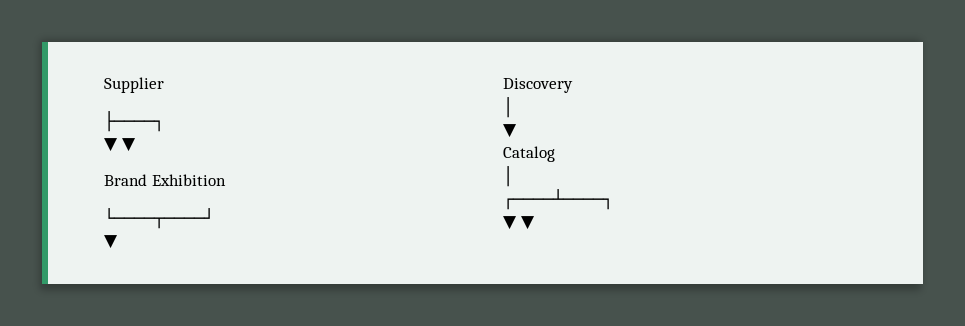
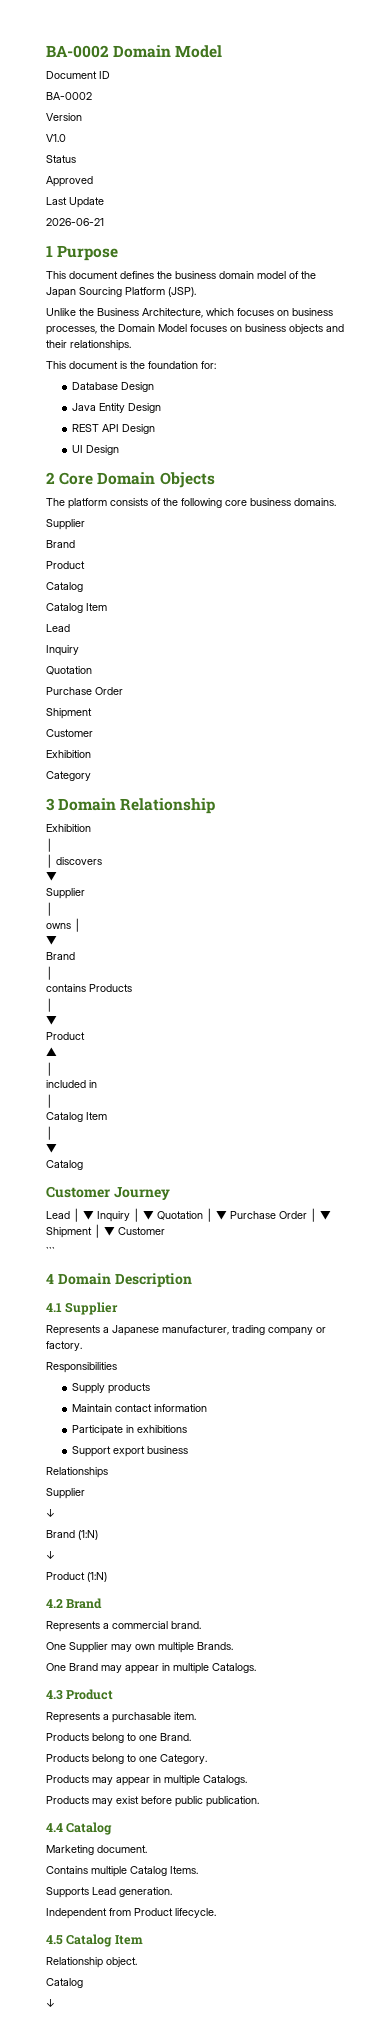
[104,77,164,93] [104,111,164,132] [104,138,136,152] [104,174,226,186] [104,208,214,229] [104,235,118,249] [503,78,573,93] [503,97,513,118] [503,124,517,138] [503,146,555,162] [503,166,513,187] [503,189,613,210] [503,216,535,230] Supplier // ├────┐ // ▼ ▼ // Brand Exhibition // └────┬────┘ // ▼ // Discovery // │ // ▼ // Catalog // │ // ┌────┴────┐ // ▼ ▼ -> [46,45,223,58] [46,71,110,79] [46,92,92,100] [46,113,82,121] [46,134,66,142] [46,155,76,163] [46,176,93,187] [46,197,104,208] [46,218,104,226] [46,245,119,261] [46,271,316,279] [46,287,196,298] [46,308,333,318] [46,324,344,335] [46,340,131,351] [46,361,216,369] [72,382,155,392] [72,403,162,413] [72,424,156,434] [72,445,120,455] [46,472,215,488] [46,498,336,509] [46,519,85,530] [46,540,75,548] [46,561,85,569] [46,582,83,592] [46,603,107,613] [46,624,70,632] [46,645,79,656] [46,666,92,675] [46,687,123,695] [46,708,92,719] [46,729,93,737] [46,750,91,758] [46,771,91,781] [46,798,216,814] [46,824,91,832] [46,838,53,852] [46,854,102,868] [46,872,57,881] [46,888,85,899] [46,902,53,916] [46,918,81,932] [46,936,57,945] [46,952,75,960] [46,966,53,980] [46,984,132,992] [46,998,53,1012] [46,1016,57,1025] [46,1032,85,1040] [46,1047,57,1056] [46,1062,53,1076] [46,1080,97,1088] [46,1094,53,1108] [46,1112,107,1122] [46,1126,53,1140] [46,1144,57,1153] [46,1160,83,1170] [46,1186,170,1200] [46,1208,331,1222] [46,1224,165,1238] [46,1247,55,1255] [46,1273,192,1287] [46,1302,119,1315] [46,1325,326,1336] [46,1341,82,1351] [46,1362,117,1373] [72,1383,151,1394] [72,1404,208,1412] [72,1425,188,1436] [72,1446,189,1457] [46,1467,108,1478] [46,1488,85,1499] [46,1509,55,1517] [46,1530,98,1540] [46,1551,55,1559] [46,1572,107,1582] [46,1598,103,1609] [46,1621,201,1632] [46,1642,233,1653] [46,1663,256,1674] [46,1689,114,1700] [46,1712,196,1723] [46,1733,191,1743] [46,1754,207,1764] [46,1775,247,1786] [46,1796,259,1807] [46,1822,113,1835] [46,1845,147,1855] [46,1866,198,1877] [46,1887,172,1898] [46,1908,216,1919] [46,1934,143,1947] [46,1957,137,1968] [46,1978,83,1988] [46,1999,55,2007] BA-0002 Domain Model // Document ID // BA-0002 // Version // V1.0 // Status // Approved // Last Update // 2026-06-21 // 1 Purpose // This document defines the business domain model of the Japan Sourcing Platform (JSP). // Unlike the Business Architecture, which focuses on business processes, the Domain Model focuses on business objects and their relationships. // This document is the foundation for: // Database Design // Java Entity Design // REST API Design // UI Design // 2 Core Domain Objects // The platform consists of the following core business domains. // Supplier // Brand // Product // Catalog // Catalog Item // Lead // Inquiry // Quotation // Purchase Order // Shipment // Customer // Exhibition // Category // 3 Domain Relationship // Exhibition // │ // │ discovers // ▼ // Supplier // │ // owns │ // ▼ // Brand // │ // contains Products // │ // ▼ // Product // ▲ // │ // included in // │ // Catalog Item // │ // ▼ // Catalog // Customer Journey // Lead │ ▼ Inquiry │ ▼ Quotation │ ▼ Purchase Order │ ▼ Shipment │ ▼ Customer // ``` // 4 Domain Description // 4.1 Supplier // Represents a Japanese manufacturer, trading company or factory. // Responsibilities // Supply products // Maintain contact information // Participate in exhibitions // Support export business // Relationships // Supplier // ↓ // Brand (1:N) // ↓ // Product (1:N) // 4.2 Brand // Represents a commercial brand. // One Supplier may own multiple Brands. // One Brand may appear in multiple Catalogs. // 4.3 Product // Represents a purchasable item. // Products belong to one Brand. // Products belong to one Category. // Products may appear in multiple Catalogs. // Products may exist before public publication. // 4.4 Catalog // Marketing document. // Contains multiple Catalog Items. // Supports Lead generation. // Independent from Product lifecycle. // 4.5 Catalog Item // Relationship object. // Catalog // ↓

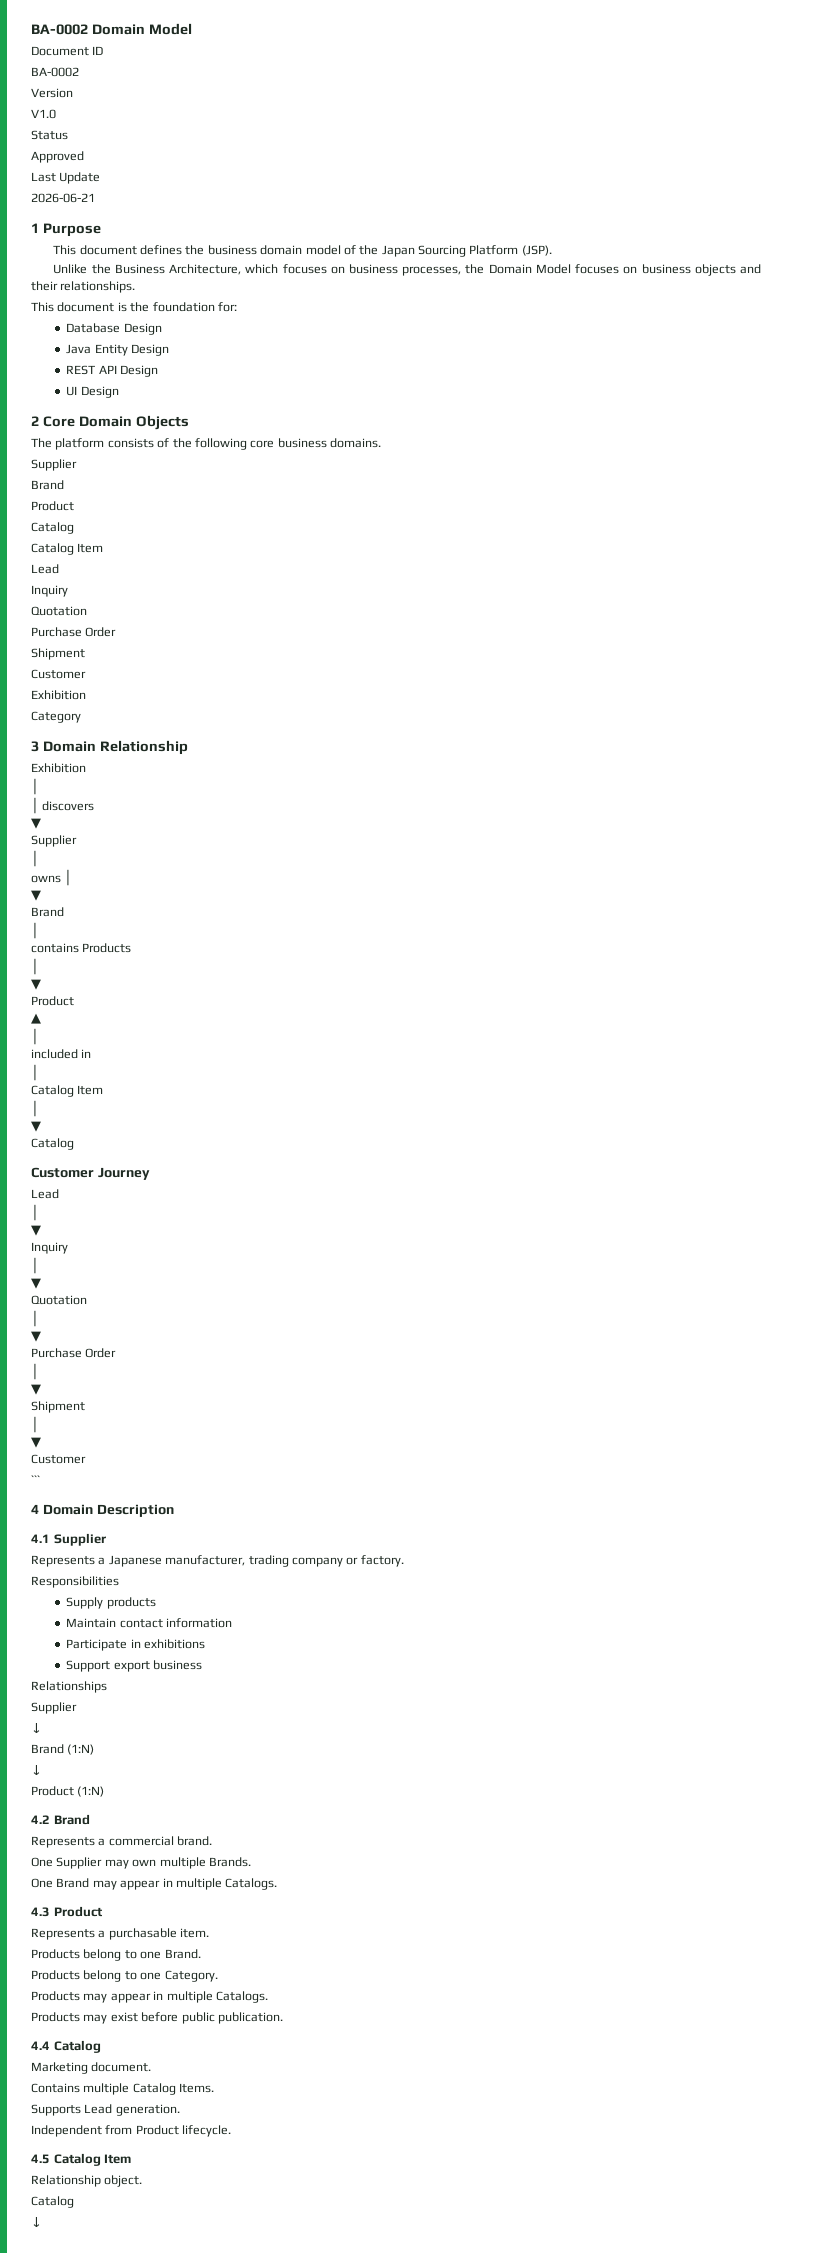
[73,1208,331,1222] [46,1224,115,1238] │ ▼ Inquiry │ ▼ Quotation │ ▼ Purchase Order │ ▼ Shipment │ ▼ -> [31,1204,39,1221] [31,1225,41,1236] [31,1242,68,1254] [31,1257,39,1274] [31,1278,41,1289] [31,1295,87,1305] [31,1310,39,1327] [31,1331,41,1342] [31,1348,117,1358] [31,1363,39,1380] [31,1384,41,1395] [31,1401,85,1413] [31,1416,39,1433] [31,1437,41,1448] // │ // ▼ // Inquiry // │ // ▼ // Quotation // │ // ▼ // Purchase Order // │ // ▼ // Shipment // │ // ▼ //

